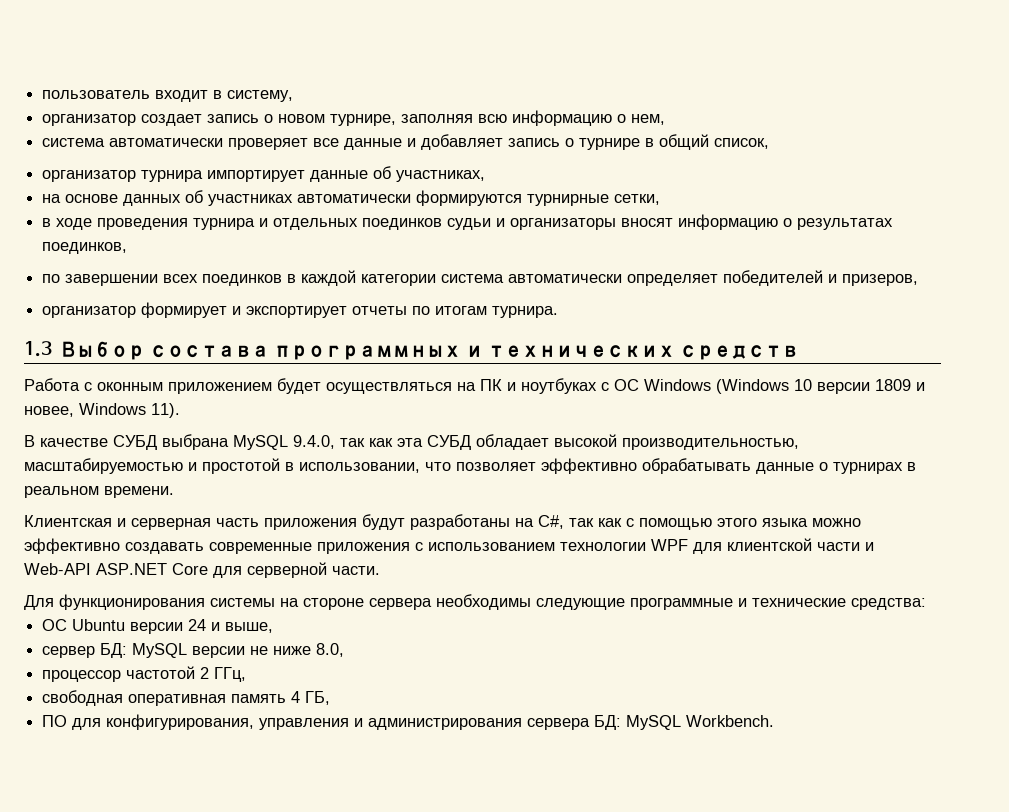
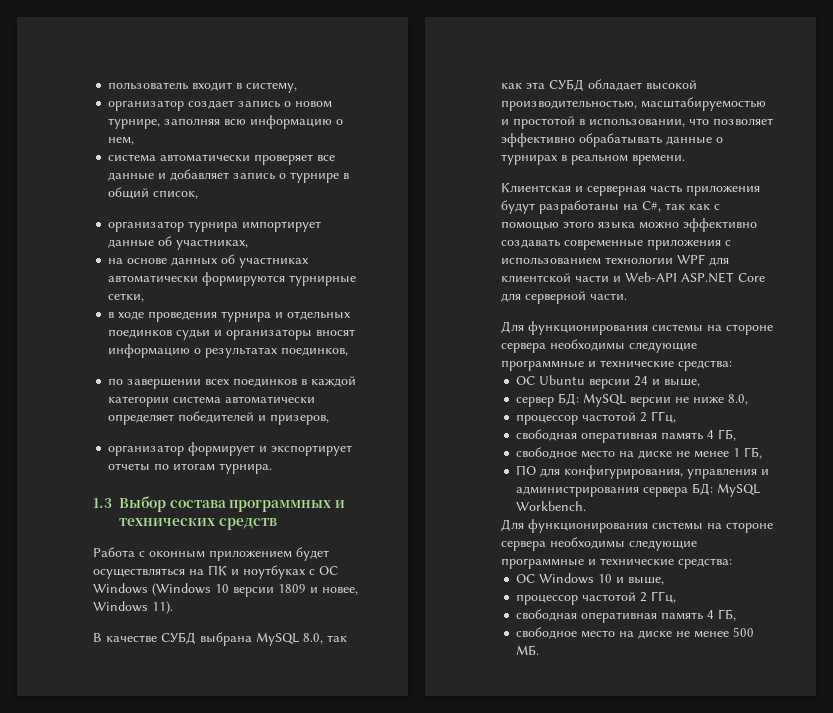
[293,435,335,449] 9.4.0, -> [303,633,323,644] 8.0,
(331, 698) none -> [516,447,763,459] // свободное место на диске не менее 1 ГБ,
(775, 721) none -> [501,519,773,533] [501,537,697,551] [501,558,732,569] [516,573,665,585] [516,591,677,605] [516,609,737,623] [516,627,755,639] [516,645,540,655] // Для функционирования системы на стороне сервера необходимы следующие программные и технические средства: // ОС Windows 10 и выше, // процессор частотой 2 ГГц, // свободная оперативная память 4 ГБ, // свободное место на диске не менее 500 МБ.

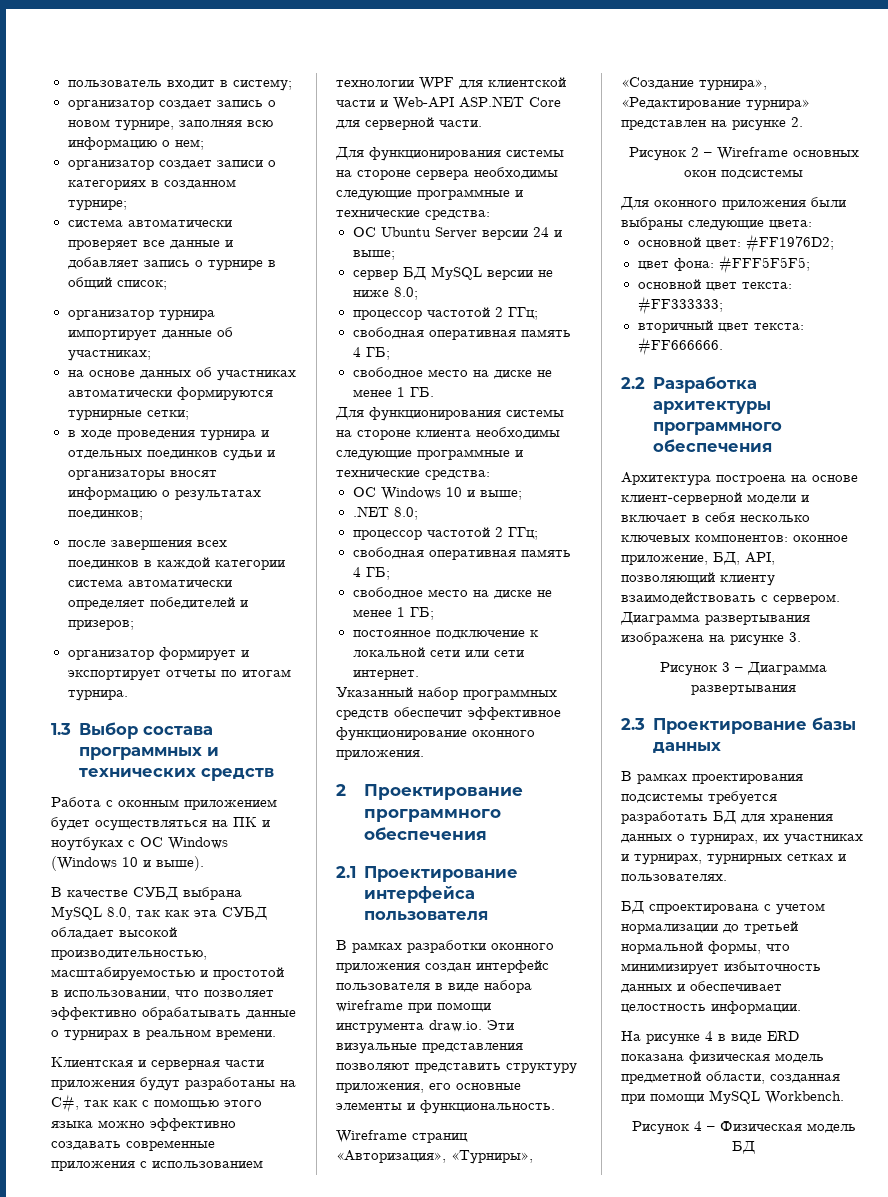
[246,82,298,93] систему, -> [232,79,292,91] систему;
[108,137,135,145] нем, -> [174,139,204,150] [67,160,276,170] [67,179,236,190] [67,200,127,211] нем; // организатор создает записи о категориях в созданном турнире;
[153,190,199,199] список, -> [116,280,167,290] список;
[176,239,249,250] участниках, -> [67,350,151,361] участниках;
[108,293,145,302] сетки, -> [146,410,189,420] сетки;
[281,347,349,356] [108,378,202,389] поединков, // по завершении -> [67,510,143,520] [67,540,192,550] поединков; // после завершения
[270,414,330,425] призеров, -> [67,620,134,630] призеров;
[233,584,358,597] [93,601,173,614] версии 1809 и новее, Windows 11). -> [143,856,204,871] и выше).
[650,185,682,193] часть -> [225,1060,264,1067] части
(586, 380) none -> [434,227,477,239] Server
[664,379,701,387] выше, -> [352,250,395,260] выше;
[558,393,580,405] БД: -> [402,267,426,280] БД
[728,394,749,405] [516,411,677,425] [516,429,737,443] [516,447,763,459] [516,465,770,479] [516,483,761,497] [516,501,587,511] [501,519,773,533] [501,541,546,551] 8.0, // процессор частотой 2 ГГц, // свободная оперативная память 4 ГБ, // свободное место на диске не менее 1 ГБ, // ПО для конфигурирования, управления и администрирования сервера БД: MySQL Workbench. // Для функционирования системы на стороне сервера -> [393,287,418,300] [352,307,538,320] [352,327,571,340] [352,347,390,360] [352,367,552,379] [352,387,434,397] [335,407,564,421] [336,430,471,440] 8.0; // процессор частотой 2 ГГц; // свободная оперативная память 4 ГБ; // свободное место на диске не менее 1 ГБ. // Для функционирования системы на стороне клиента
[628,577,665,585] [516,591,677,605] [516,609,737,623] [516,627,755,639] [516,645,540,655] выше, // процессор частотой 2 ГГц, // свободная оперативная память 4 ГБ, // свободное место на диске не менее 500 МБ. -> [479,490,522,500] [352,506,418,520] [352,527,538,540] [352,547,571,560] [352,567,390,580] [352,587,552,599] [352,607,434,620] [352,630,539,639] [352,647,524,657] [352,670,419,680] [336,687,557,700] [336,707,561,720] [336,727,535,741] [336,750,424,760] [336,784,523,800] [363,809,501,822] [363,827,487,840] [336,866,518,882] [363,886,475,903] [363,911,488,920] [336,940,554,953] [336,960,549,973] [336,980,532,993] [336,1000,491,1013] [336,1020,514,1034] [336,1043,523,1054] [336,1063,577,1074] [336,1083,521,1093] [336,1100,555,1114] [336,1130,468,1143] [336,1150,533,1164] [621,77,767,91] [621,97,810,111] [621,117,803,131] [628,147,859,161] [684,169,803,179] [620,197,846,210] [621,217,812,231] [637,234,834,253] [637,255,810,274] [637,279,792,291] [637,296,723,315] [637,320,804,333] [637,337,723,356] [621,376,757,393] [652,401,771,414] [652,422,782,435] [652,439,772,452] [621,472,858,486] [621,492,809,505] [621,512,810,522] [621,534,848,542] [621,552,775,565] [621,572,775,586] [621,592,840,605] [620,612,810,625] [621,632,801,646] [660,662,827,676] [691,685,796,695] [621,717,856,734] [652,742,721,753] [621,771,803,784] [621,791,777,805] [621,811,833,824] [621,834,863,845] [621,854,846,865] [621,874,727,881] [621,901,825,915] [621,921,798,934] [621,941,790,954] [621,961,821,975] [621,981,782,993] [621,1001,801,1014] [621,1031,799,1045] [621,1051,824,1064] [621,1071,840,1084] [621,1090,844,1104] [631,1121,856,1135] [732,1141,755,1154] выше; // .NET 8.0; // процессор частотой 2 ГГц; // свободная оперативная память 4 ГБ; // свободное место на диске не менее 1 ГБ; // постоянное подключение к локальной сети или сети интернет. // Указанный набор программных средств обеспечит эффективное функционирование оконного приложения. // 2 Проектирование программного обеспечения // 2.1 Проектирование интерфейса пользователя // В рамках разработки оконного приложения создан интерфейс пользователя в виде набора wireframe при помощи инструмента draw.io. Эти визуальные представления позволяют представить структуру приложения, его основные элементы и функциональность. // Wireframe страниц «Авторизация», «Турниры», «Создание турнира», «Редактирование турнира» представлен на рисунке 2. // Рисунок 2 – Wireframe основных окон подсистемы // Для оконного приложения были выбраны следующие цвета: // основной цвет: #FF1976D2; // цвет фона: #FFF5F5F5; // основной цвет текста: #FF333333; // вторичный цвет текста: #FF666666. // 2.2 Разработка архитектуры программного обеспечения // Архитектура построена на основе клиент-серверной модели и включает в себя несколько ключевых компонентов: оконное приложение, БД, API, позволяющий клиенту взаимодействовать с сервером. Диаграмма развертывания изображена на рисунке 3. // Рисунок 3 – Диаграмма развертывания // 2.3 Проектирование базы данных // В рамках проектирования подсистемы требуется разработать БД для хранения данных о турнирах, их участниках и турнирах, турнирных сетках и пользователях. // БД спроектирована с учетом нормализации до третьей нормальной формы, что минимизирует избыточность данных и обеспечивает целостность информации. // На рисунке 4 в виде ERD показана физическая модель предметной области, созданная при помощи MySQL Workbench. // Рисунок 4 – Физическая модель БД

